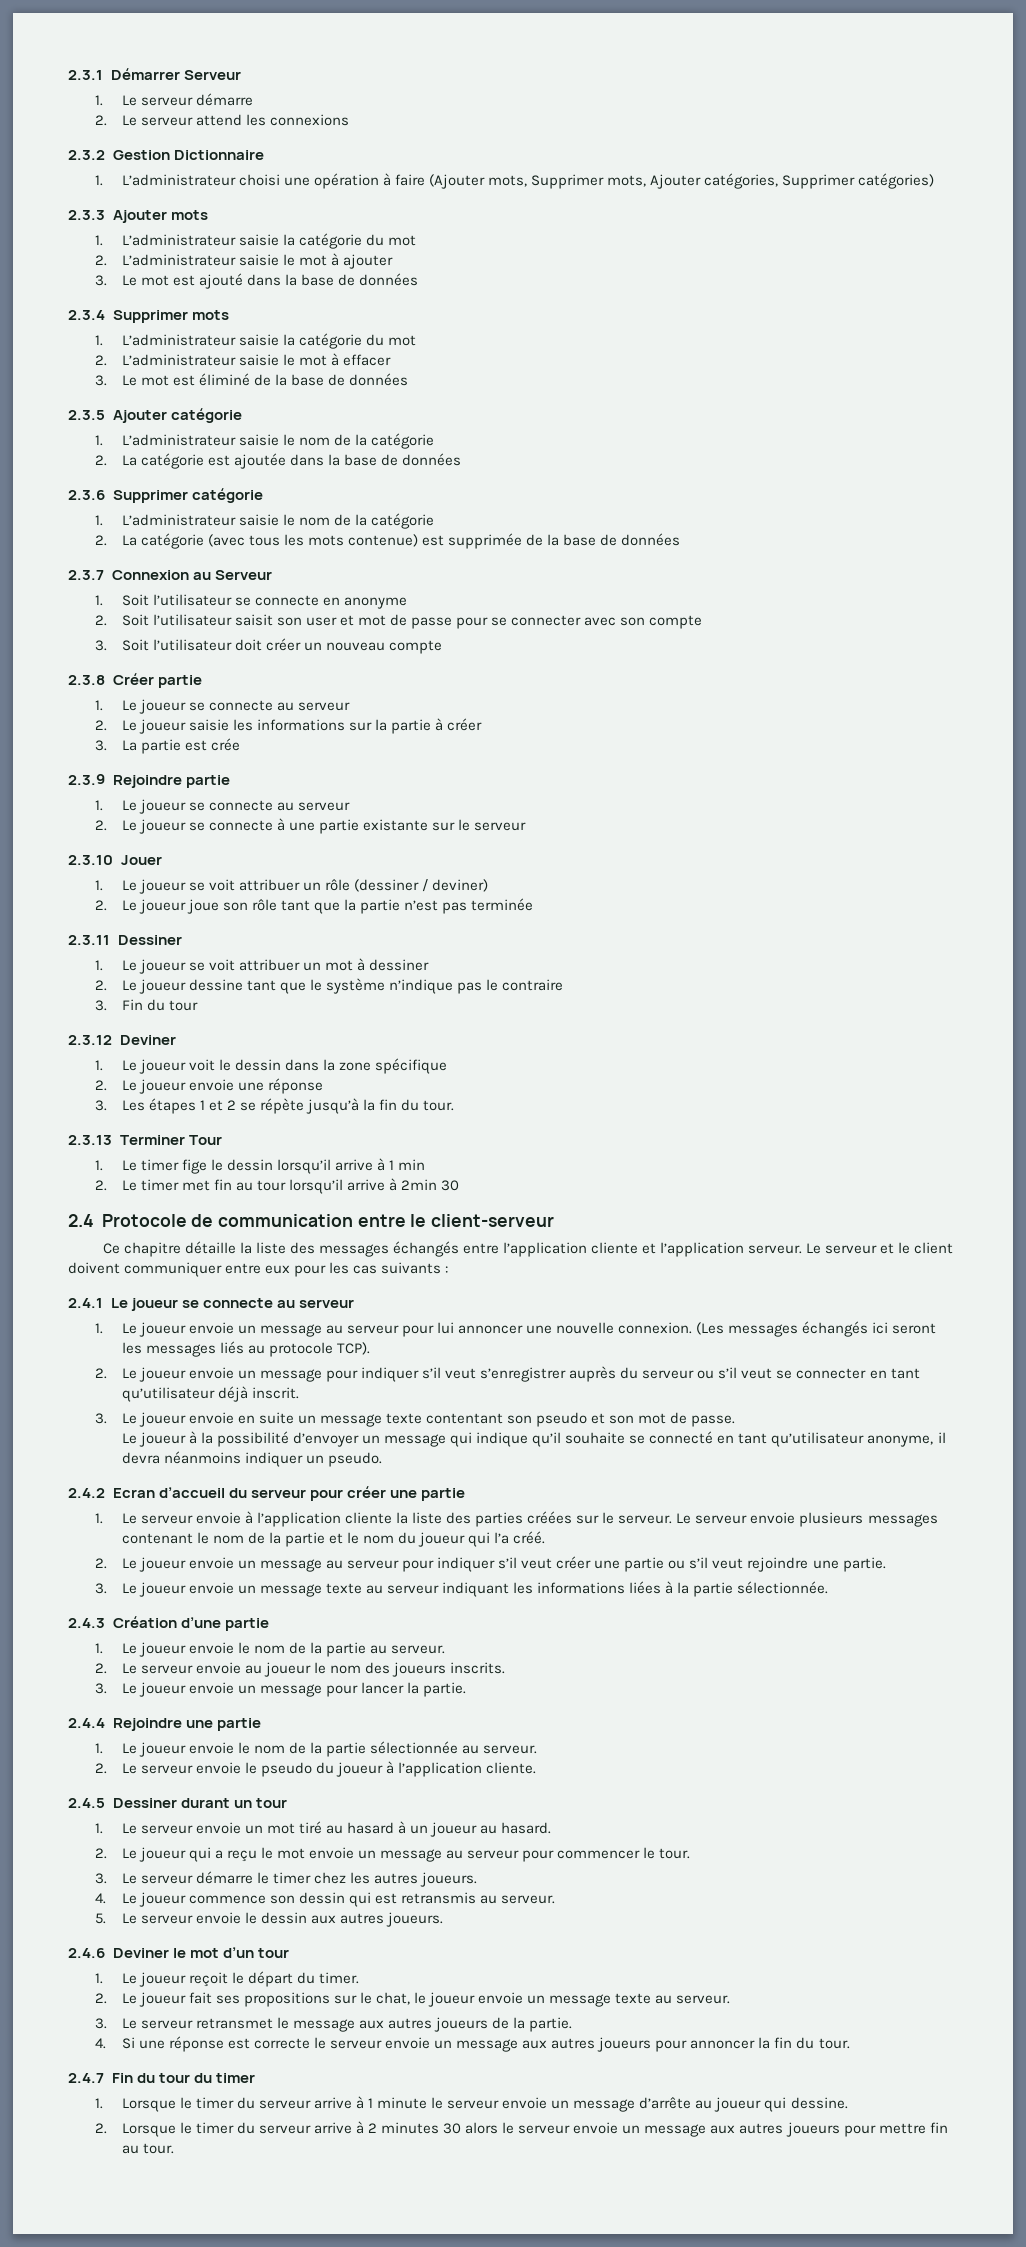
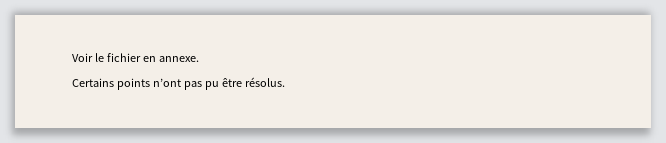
[68,68,241,80] [94,93,253,106] [94,114,349,126] [68,150,264,160] [94,173,935,189] [68,210,208,223] [94,233,416,249] [94,253,393,269] [94,273,419,289] [68,310,229,323] [94,333,416,349] [94,353,391,366] [94,373,409,386] [68,408,242,423] [94,433,434,449] [94,453,462,469] [68,488,263,503] [94,513,434,529] [94,533,681,549] [68,570,272,580] [94,594,407,609] [94,614,703,629] [94,638,442,654] [68,673,202,688] [94,699,350,714] [94,718,483,734] [94,738,240,754] [68,774,230,788] [94,799,350,814] [94,818,527,834] [68,855,162,865] [94,879,489,894] [94,898,534,914] [68,935,182,945] [94,958,430,974] [94,978,564,994] [94,999,198,1011] [68,1035,176,1045] [94,1058,448,1074] [94,1078,323,1094] [94,1098,455,1114] [68,1135,222,1145] [94,1158,426,1174] [94,1178,460,1194] [68,1214,555,1227] [102,1241,954,1257] [68,1262,449,1277] [68,1298,354,1311] [94,1321,937,1337] [121,1341,370,1357] [94,1366,920,1382] [121,1386,299,1402] [94,1412,736,1427] [121,1431,946,1447] [121,1451,382,1467] [68,1486,465,1501] [94,1511,938,1527] [121,1531,546,1547] [94,1556,886,1572] [94,1581,829,1597] [68,1616,269,1631] [94,1642,446,1657] [94,1662,506,1677] [94,1682,467,1697] [68,1718,261,1731] [94,1741,538,1757] [94,1761,537,1777] [68,1798,287,1808] [94,1821,552,1837] [94,1847,691,1862] [94,1871,478,1887] [94,1892,556,1907] [94,1912,443,1927] [68,1947,289,1958] [94,1971,359,1987] [94,1992,731,2007] [94,2017,573,2032] [94,2036,850,2052] [68,2073,255,2083] [94,2096,848,2112] [94,2121,948,2137] [121,2143,174,2154] 2.3.1 Démarrer Serveur // 1. Le serveur démarre // 2. Le serveur attend les connexions // 2.3.2 Gestion Dictionnaire // 1. L’administrateur choisi une opération à faire (Ajouter mots, Supprimer mots, Ajouter catégories, Supprimer catégories) // 2.3.3 Ajouter mots // 1. L’administrateur saisie la catégorie du mot // 2. L’administrateur saisie le mot à ajouter // 3. Le mot est ajouté dans la base de données // 2.3.4 Supprimer mots // 1. L’administrateur saisie la catégorie du mot // 2. L’administrateur saisie le mot à effacer // 3. Le mot est éliminé de la base de données // 2.3.5 Ajouter catégorie // 1. L’administrateur saisie le nom de la catégorie // 2. La catégorie est ajoutée dans la base de données // 2.3.6 Supprimer catégorie // 1. L’administrateur saisie le nom de la catégorie // 2. La catégorie (avec tous les mots contenue) est supprimée de la base de données // 2.3.7 Connexion au Serveur // 1. Soit l’utilisateur se connecte en anonyme // 2. Soit l’utilisateur saisit son user et mot de passe pour se connecter avec son compte // 3. Soit l’utilisateur doit créer un nouveau compte // 2.3.8 Créer partie // 1. Le joueur se connecte au serveur // 2. Le joueur saisie les informations sur la partie à créer // 3. La partie est crée // 2.3.9 Rejoindre partie // 1. Le joueur se connecte au serveur // 2. Le joueur se connecte à une partie existante sur le serveur // 2.3.10 Jouer // 1. Le joueur se voit attribuer un rôle (dessiner / deviner) // 2. Le joueur joue son rôle tant que la partie n’est pas terminée // 2.3.11 Dessiner // 1. Le joueur se voit attribuer un mot à dessiner // 2. Le joueur dessine tant que le système n’indique pas le contraire // 3. Fin du tour // 2.3.12 Deviner // 1. Le joueur voit le dessin dans la zone spécifique // 2. Le joueur envoie une réponse // 3. Les étapes 1 et 2 se répète jusqu’à la fin du tour. // 2.3.13 Terminer Tour // 1. Le timer fige le dessin lorsqu’il arrive à 1 min // 2. Le timer met fin au tour lorsqu’il arrive à 2min 30 // 2.4 Protocole de communication entre le client-serveur // Ce chapitre détaille la liste des messages échangés entre l’application cliente et l’application serveur. Le serveur et le client doivent communiquer entre eux pour les cas suivants : // 2.4.1 Le joueur se connecte au serveur // 1. Le joueur envoie un message au serveur pour lui annoncer une nouvelle connexion. (Les messages échangés ici seront les messages liés au protocole TCP). // 2. Le joueur envoie un message pour indiquer s’il veut s’enregistrer auprès du serveur ou s’il veut se connecter en tant qu’utilisateur déjà inscrit. // 3. Le joueur envoie en suite un message texte contentant son pseudo et son mot de passe. // Le joueur à la possibilité d’envoyer un message qui indique qu’il souhaite se connecté en tant qu’utilisateur anonyme, il devra néanmoins indiquer un pseudo. // 2.4.2 Ecran d’accueil du serveur pour créer une partie // 1. Le serveur envoie à l’application cliente la liste des parties créées sur le serveur. Le serveur envoie plusieurs messages contenant le nom de la partie et le nom du joueur qui l’a créé. // 2. Le joueur envoie un message au serveur pour indiquer s’il veut créer une partie ou s’il veut rejoindre une partie. // 3. Le joueur envoie un message texte au serveur indiquant les informations liées à la partie sélectionnée. // 2.4.3 Création d’une partie // 1. Le joueur envoie le nom de la partie au serveur. // 2. Le serveur envoie au joueur le nom des joueurs inscrits. // 3. Le joueur envoie un message pour lancer la partie. // 2.4.4 Rejoindre une partie // 1. Le joueur envoie le nom de la partie sélectionnée au serveur. // 2. Le serveur envoie le pseudo du joueur à l’application cliente. // 2.4.5 Dessiner durant un tour // 1. Le serveur envoie un mot tiré au hasard à un joueur au hasard. // 2. Le joueur qui a reçu le mot envoie un message au serveur pour commencer le tour. // 3. Le serveur démarre le timer chez les autres joueurs. // 4. Le joueur commence son dessin qui est retransmis au serveur. // 5. Le serveur envoie le dessin aux autres joueurs. // 2.4.6 Deviner le mot d’un tour // 1. Le joueur reçoit le départ du timer. // 2. Le joueur fait ses propositions sur le chat, le joueur envoie un message texte au serveur. // 3. Le serveur retransmet le message aux autres joueurs de la partie. // 4. Si une réponse est correcte le serveur envoie un message aux autres joueurs pour annoncer la fin du tour. // 2.4.7 Fin du tour du timer // 1. Lorsque le timer du serveur arrive à 1 minute le serveur envoie un message d’arrête au joueur qui dessine. // 2. Lorsque le timer du serveur arrive à 2 minutes 30 alors le serveur envoie un message aux autres joueurs pour mettre fin au tour. -> [72,53,199,62] [72,77,285,90] Voir le fichier en annexe. // Certains points n’ont pas pu être résolus.

